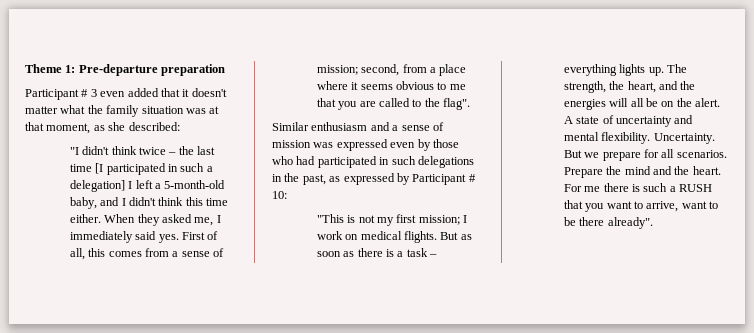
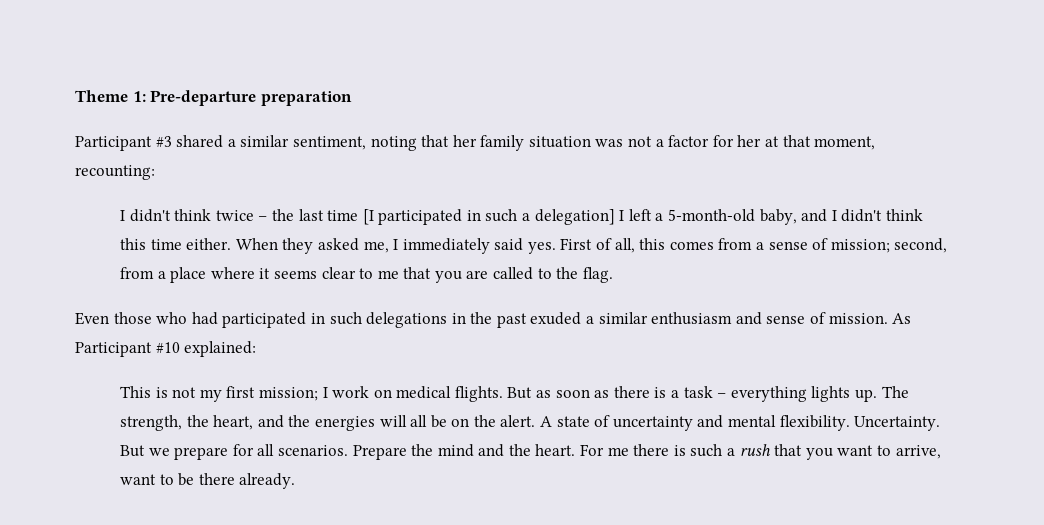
[81,88,227,97] [25,105,220,117] [25,122,180,134] [69,147,79,155] # 3 even added that it doesn't matter what the family situation was at that moment, as she described: // "I -> [155,135,876,151] [75,165,155,180] [119,210,125,221] #3 shared a similar sentiment, noting that her family situation was not a factor for her at that moment, recounting: // I
[395,81,434,90] obvious -> [321,267,356,279] clear
[442,98,470,110] [272,122,444,131] [272,139,431,151] flag". // Similar enthusiasm and a sense of mission was expressed even by -> [582,267,613,283] [75,312,109,325] flag. // Even
[302,173,476,185] [272,191,287,199] [316,214,344,223] past, as expressed by Participant # 10: // "This -> [496,312,912,328] [75,341,257,357] [119,386,151,398] past exuded a similar enthusiasm and sense of mission. As Participant #10 explained: // This
[678,184,712,192] RUSH -> [739,444,770,456] rush
[607,217,653,229] already". -> [239,473,296,489] already.

